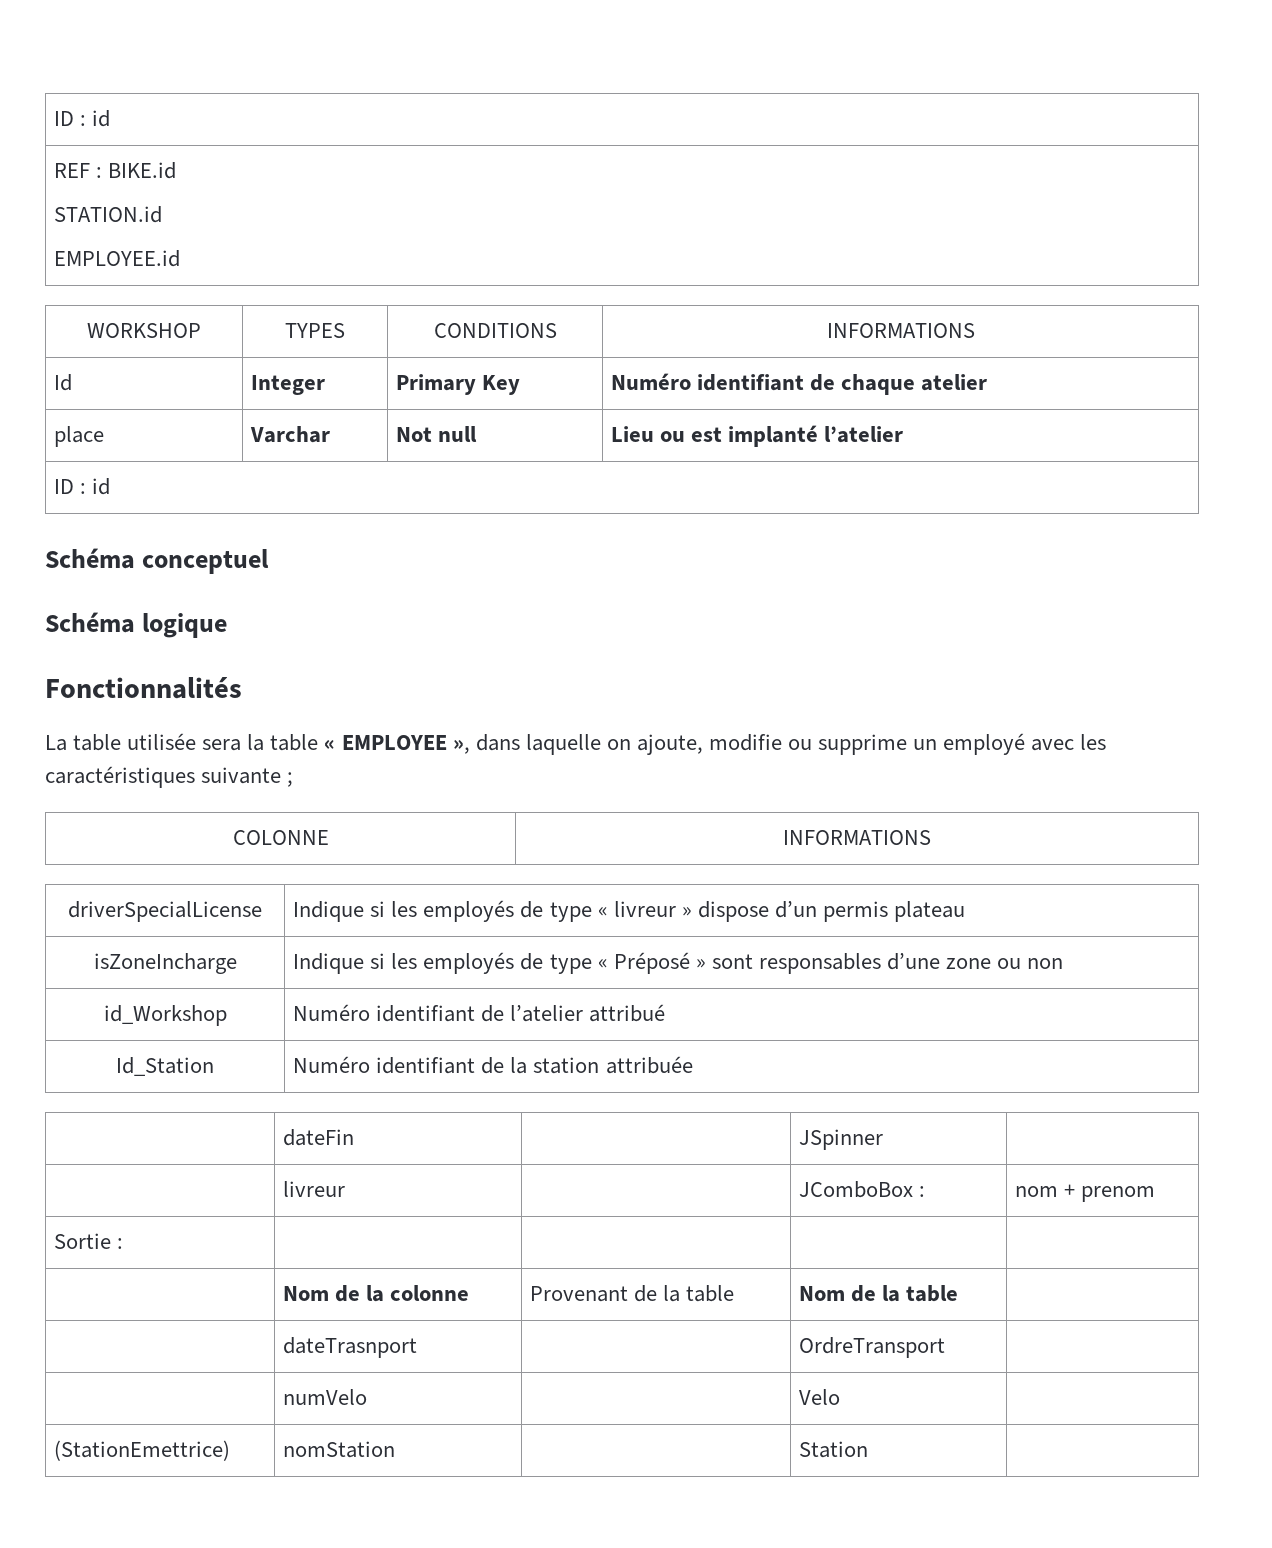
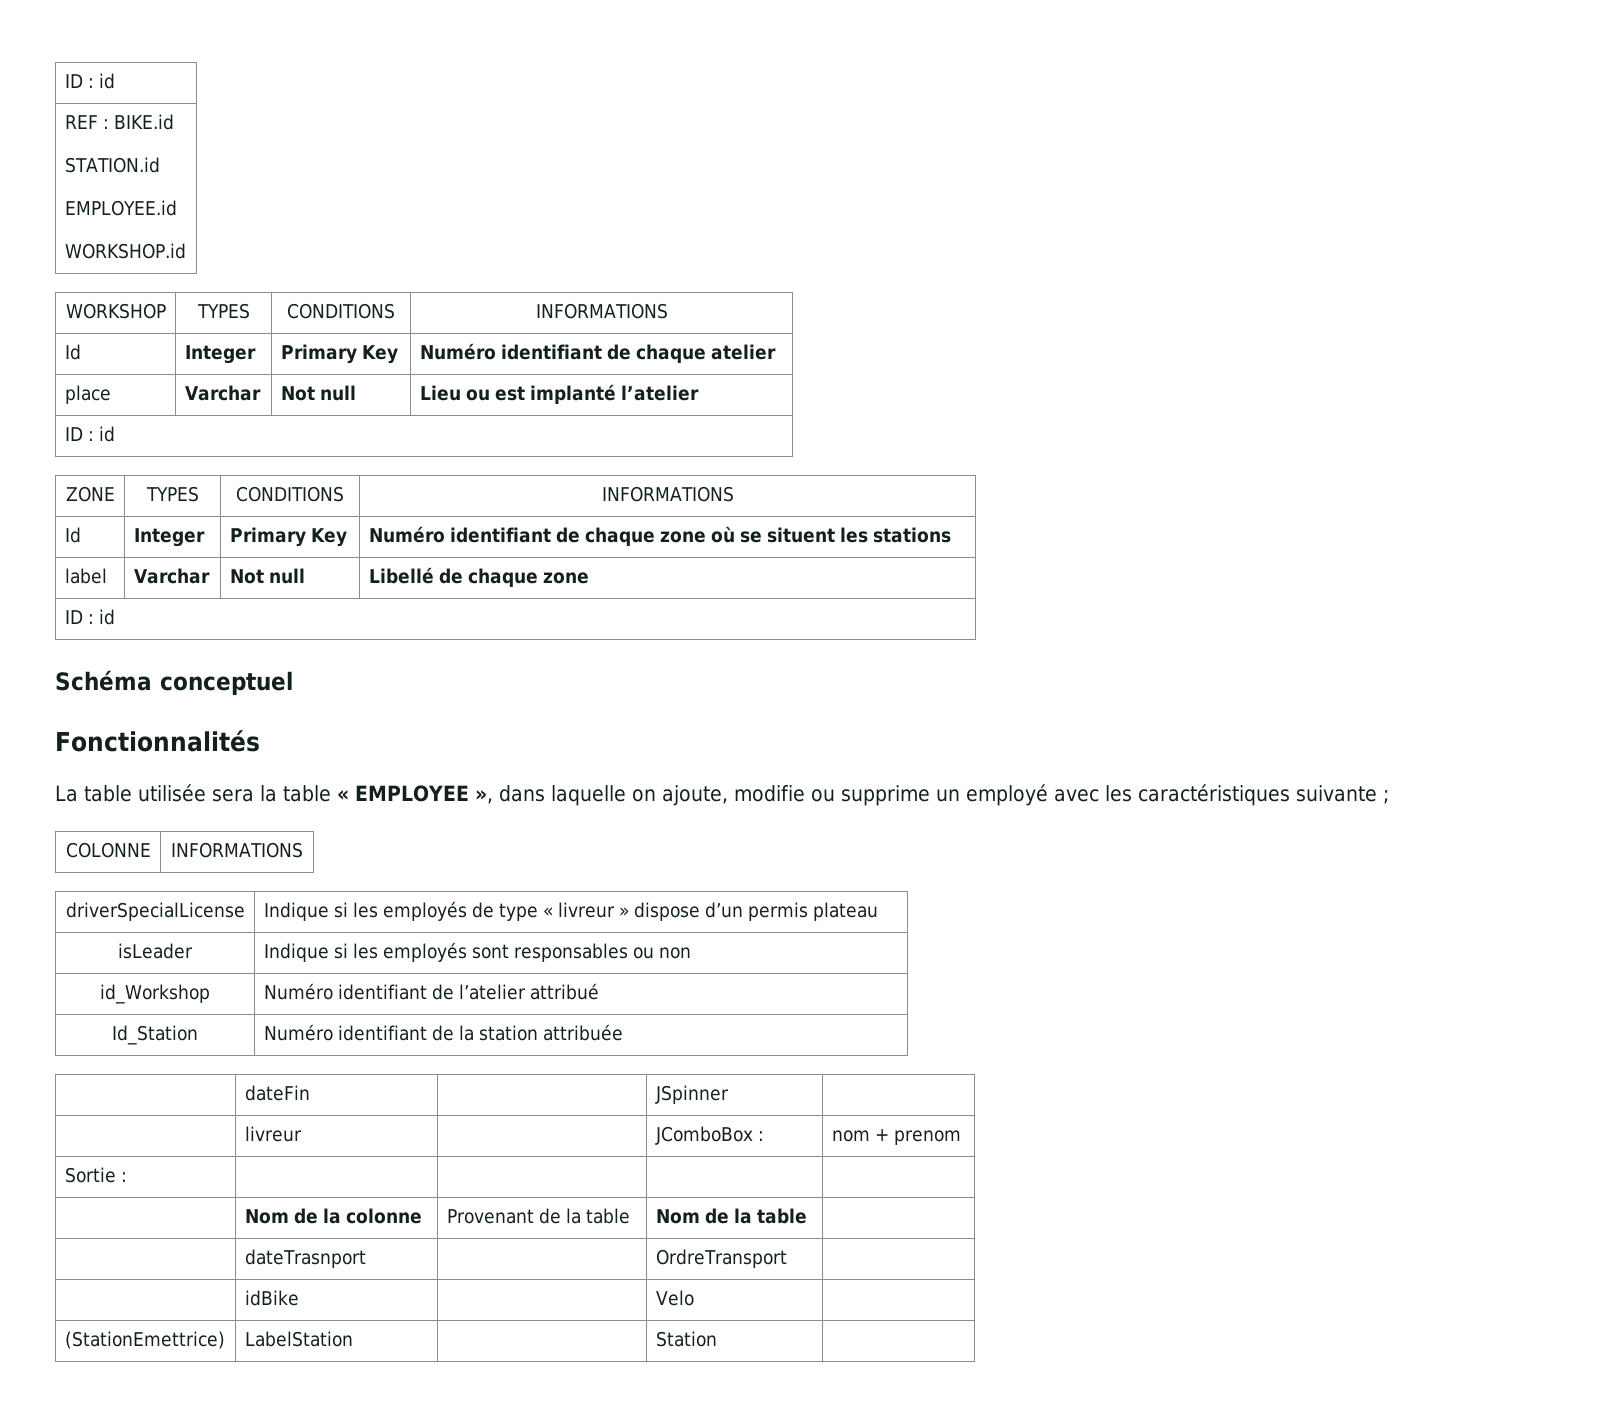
(181, 258) none -> [64,243,186,259] // WORKSHOP.id
(111, 486) none -> [65,486,115,502] [145,486,199,502] [236,486,344,502] [601,486,734,502] [64,527,81,543] [133,528,205,547] [229,527,347,547] [368,526,951,546] [64,568,107,584] [133,568,210,584] [229,568,305,584] [368,567,589,587] [64,609,115,625] // ZONE | TYPES | CONDITIONS | INFORMATIONS // Id | Integer | Primary Key | Numéro identifiant de chaque zone où se situent les stations // label | Varchar | Not null | Libellé de chaque zone // ID : id
[45,612,228,638] // Schéma logique -> (293, 683) none
[93,953,237,974] [293,952,992,974] isZoneIncharge | Indique si les employés de type « Préposé » sont responsables d’une zone -> [118,943,193,959] [263,942,628,962] isLeader | Indique si les employés sont responsables
[283,1389,368,1405] numVelo -> [244,1290,299,1306] idBike
[283,1441,396,1458] nomStation -> [244,1331,353,1347] LabelStation

